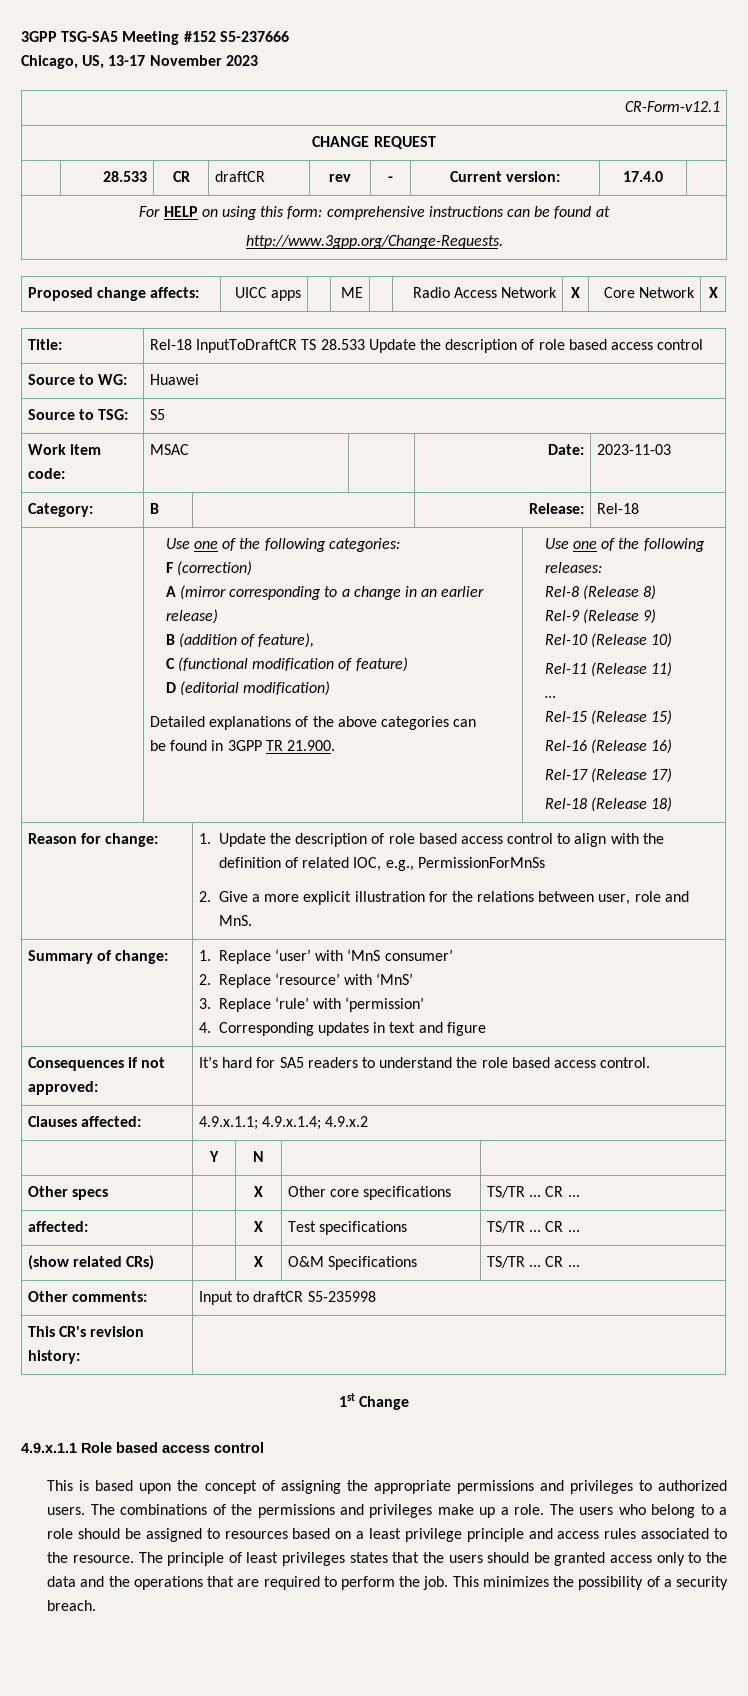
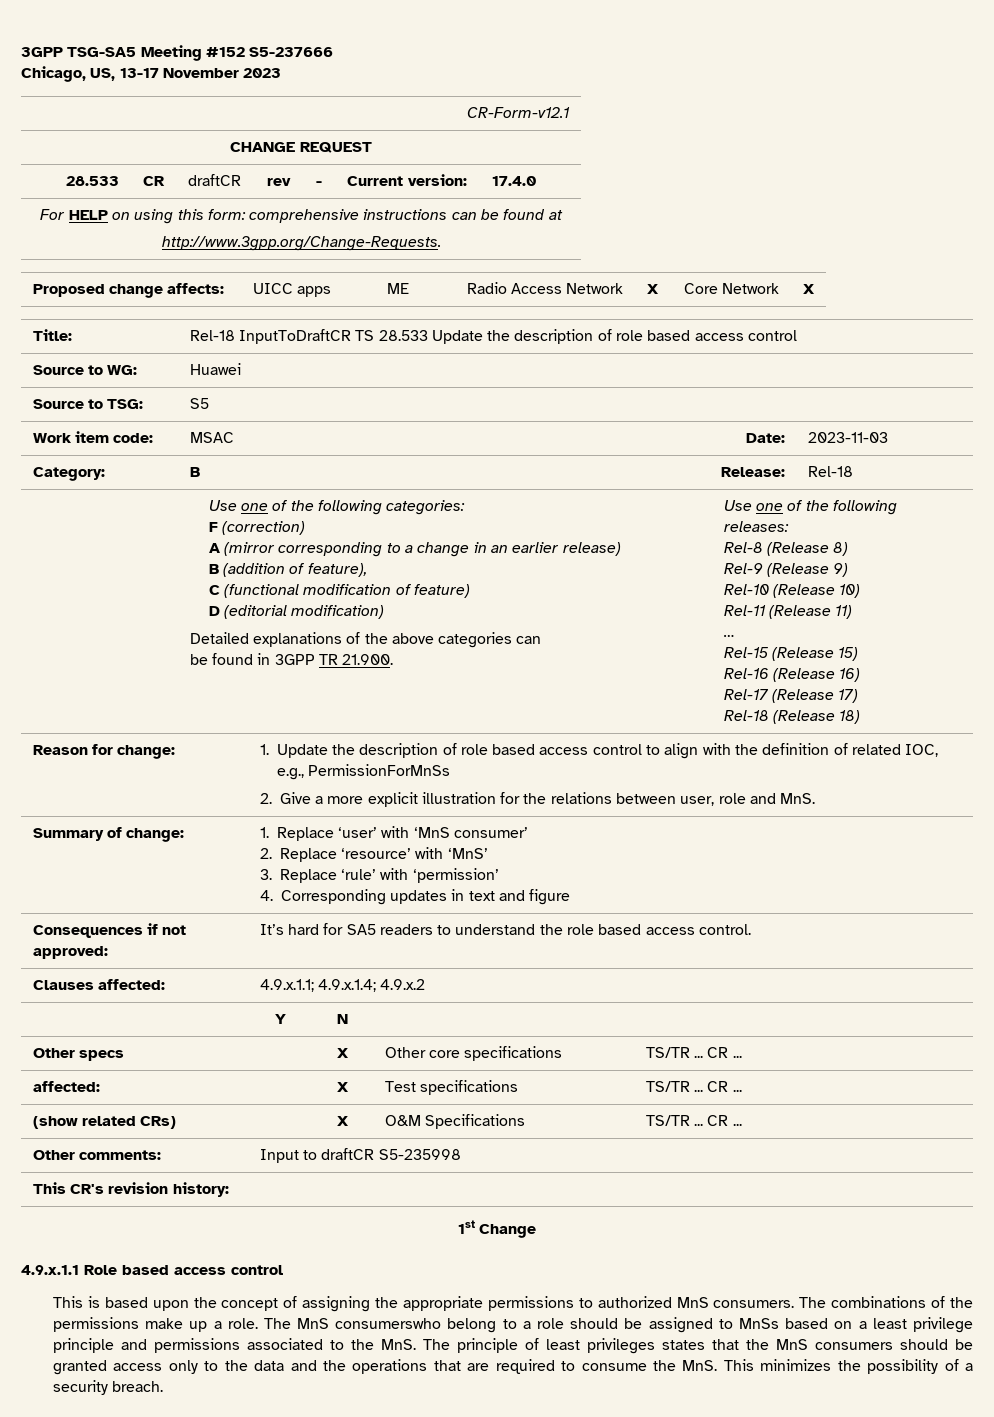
[539,1480,727,1494] [47,1507,86,1515] and privileges to authorized users. -> [578,1296,795,1308] to authorized MnS consumers.
[339,1504,433,1518] and privileges -> (139, 1324) none
[579,1504,646,1515] users who -> [297,1318,442,1329] MnS consumerswho
[224,1531,288,1539] resources -> [739,1318,780,1329] MnSs
[557,1528,637,1539] access rules -> [153,1338,240,1353] permissions
[72,1555,134,1563] resource. -> [380,1339,416,1350] MnS.
[448,1555,483,1563] users -> [775,1339,893,1350] MnS consumers
[341,1576,449,1590] perform the job. -> [581,1360,718,1371] consume the MnS.

